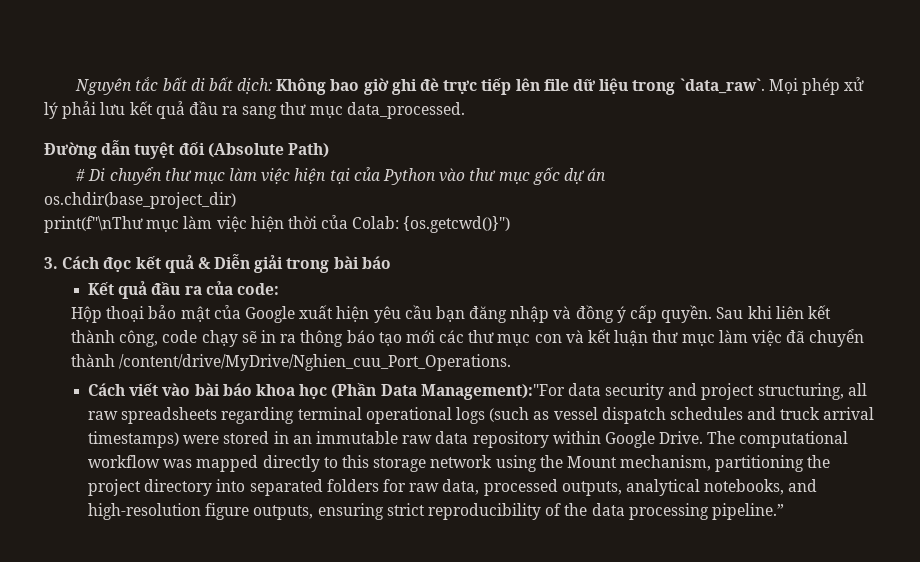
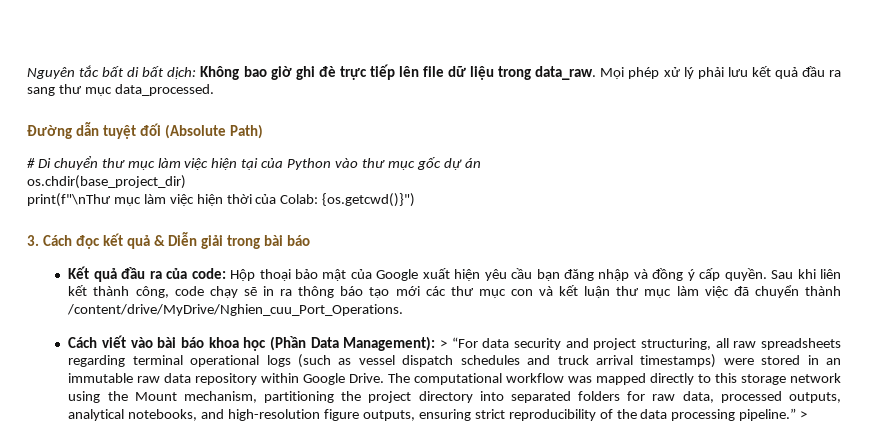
[679,78,765,94] `data_raw`. -> [535,66,597,80] data_raw.
(280, 289) // -> (226, 273) none
[420,384,565,400] Management):"For -> [343,336,478,351] Management): > “For
(784, 511) none -> [800,411,808,419] >

